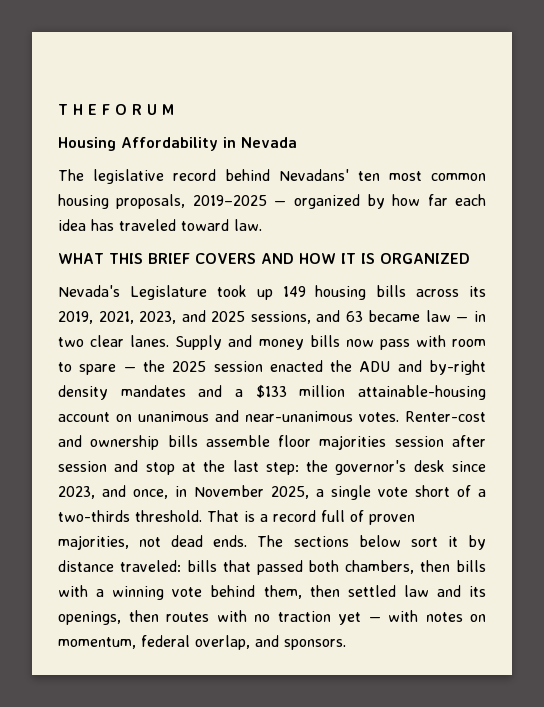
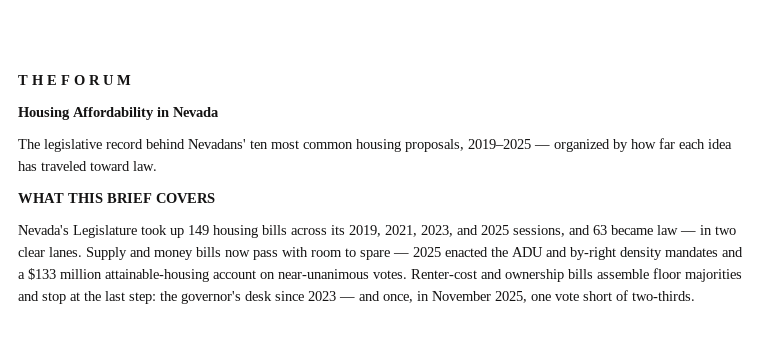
[261,253,470,264] AND HOW IT IS ORGANIZED -> (215, 198) none
[142,360,263,372] the 2025 session -> [413,247,441,257] 2025
[138,410,239,422] unanimous and -> (275, 275) none
[394,435,486,447] [58,461,107,472] session after session -> (742, 275) none
[58,486,95,499] 2023, -> [308,291,355,301] 2023 —
[316,485,371,500] a single -> [531,294,551,301] one
[478,489,486,497] [58,510,415,525] [58,535,486,550] [58,560,486,575] [58,585,487,600] [58,610,486,625] [58,635,346,650] a two-thirds threshold. That is a record full of proven majorities, not dead ends. The sections below sort it by distance traveled: bills that passed both chambers, then bills with a winning vote behind them, then settled law and its openings, then routes with no traction yet — with notes on momentum, federal overlap, and sponsors. -> [632,291,695,301] two-thirds.

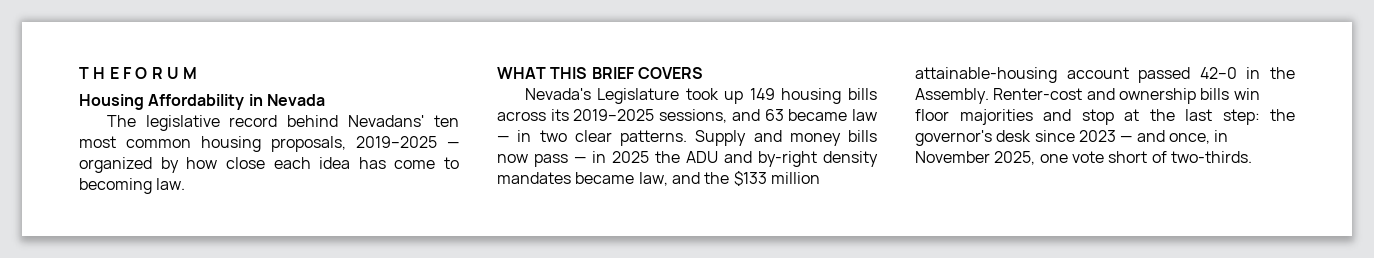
[659,138,675,149] far -> [225,157,265,169] close
[41,161,130,171] traveled toward -> [394,157,459,169] [79,178,152,194] come to becoming
[349,225,509,237] 2019, 2021, 2023, and 2025 -> [573,109,655,121] 2019–2025
[49,247,82,257] lanes. -> [620,130,687,146] patterns.
[282,247,488,260] with room to spare — 2025 enacted -> [574,151,649,163] — in 2025
[722,247,743,257] [18,268,407,282] and a $133 million attainable-housing account on near-unanimous votes. -> [575,171,820,186] [915,67,1295,83] [915,88,989,104] became law, and the $133 million attainable-housing account passed 42–0 in the Assembly.
[597,269,649,279] assemble -> [1233,88,1260,100] win

